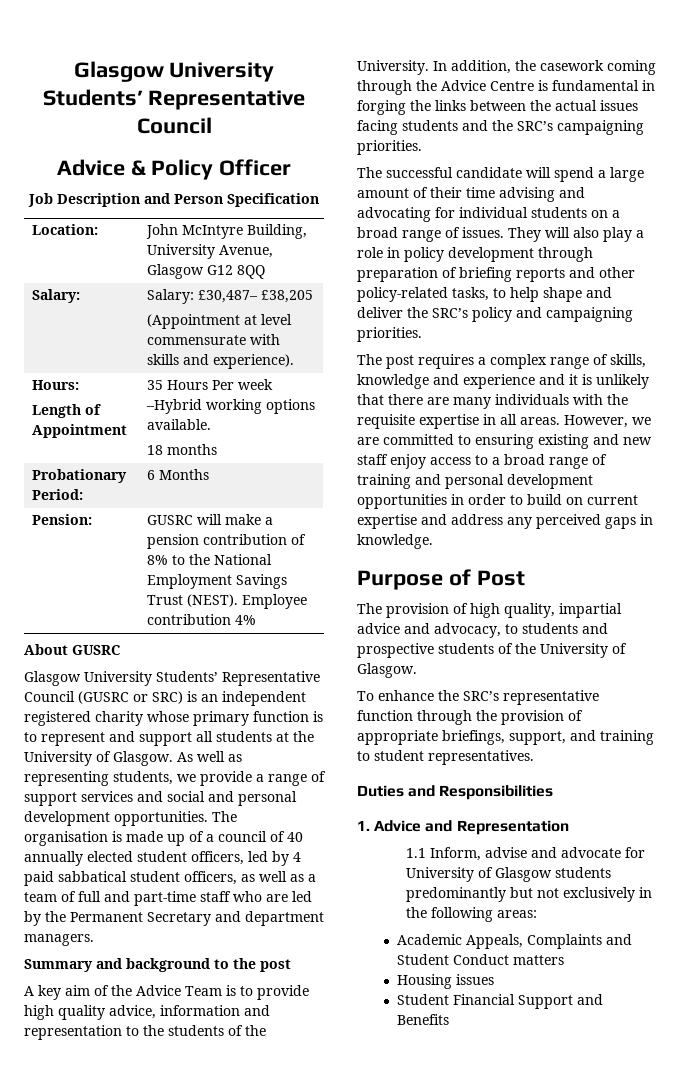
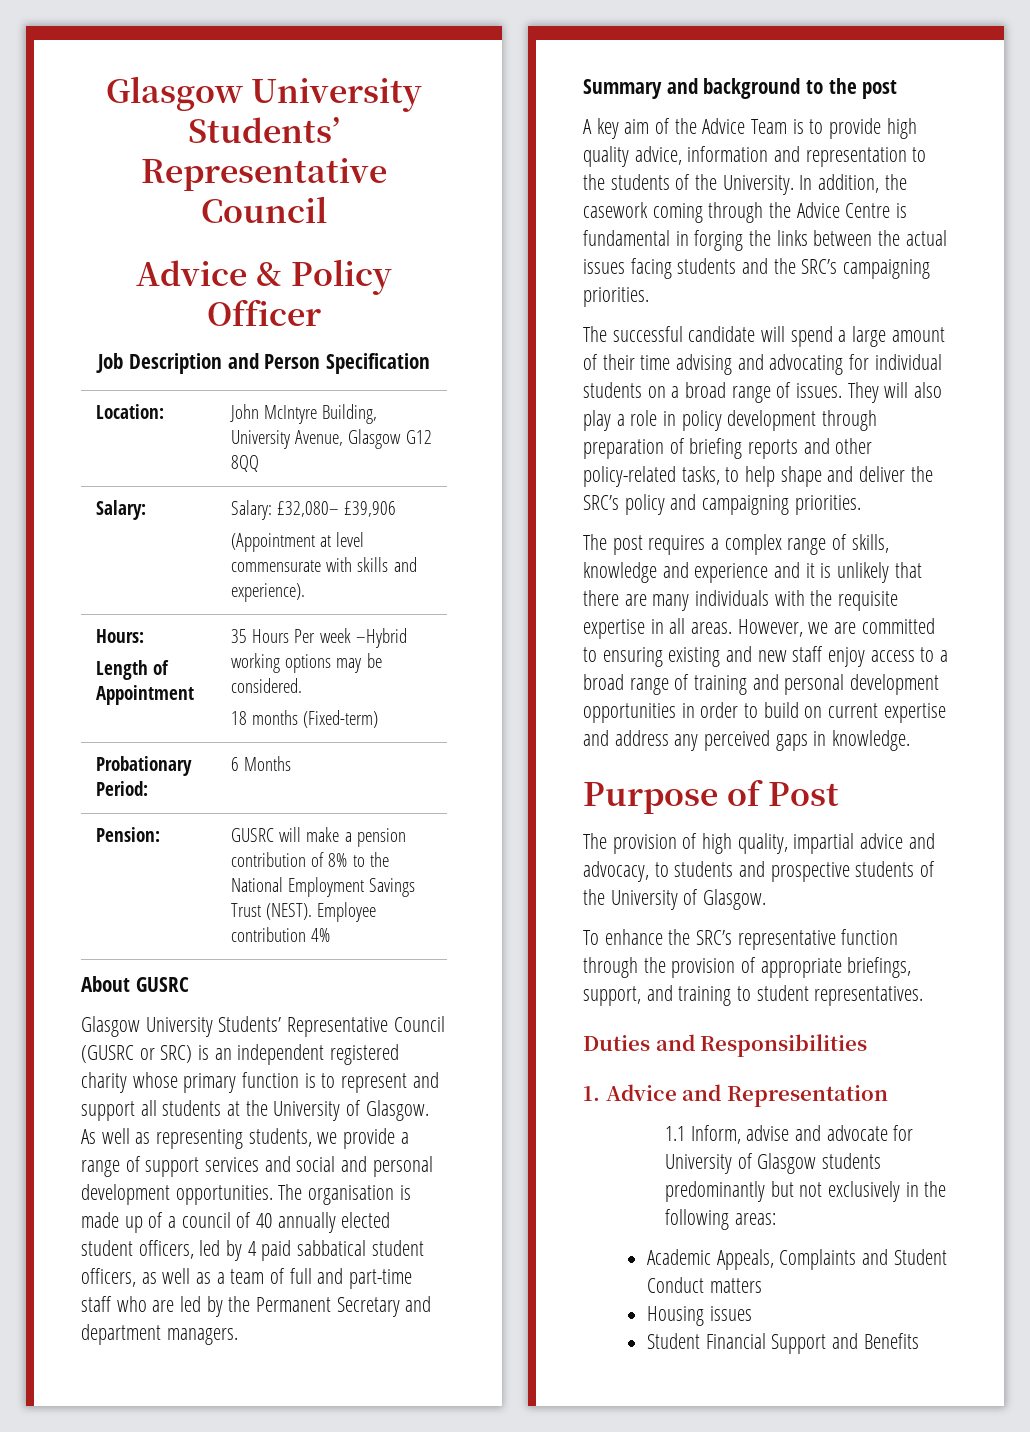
[198,290,314,303] £30,487– £38,205 -> [277,501,397,517] £32,080– £39,906
[147,419,212,430] available. -> [336,653,382,673] [231,678,303,693] may be considered.
(218, 449) none -> [303,710,379,728] (Fixed-term)

